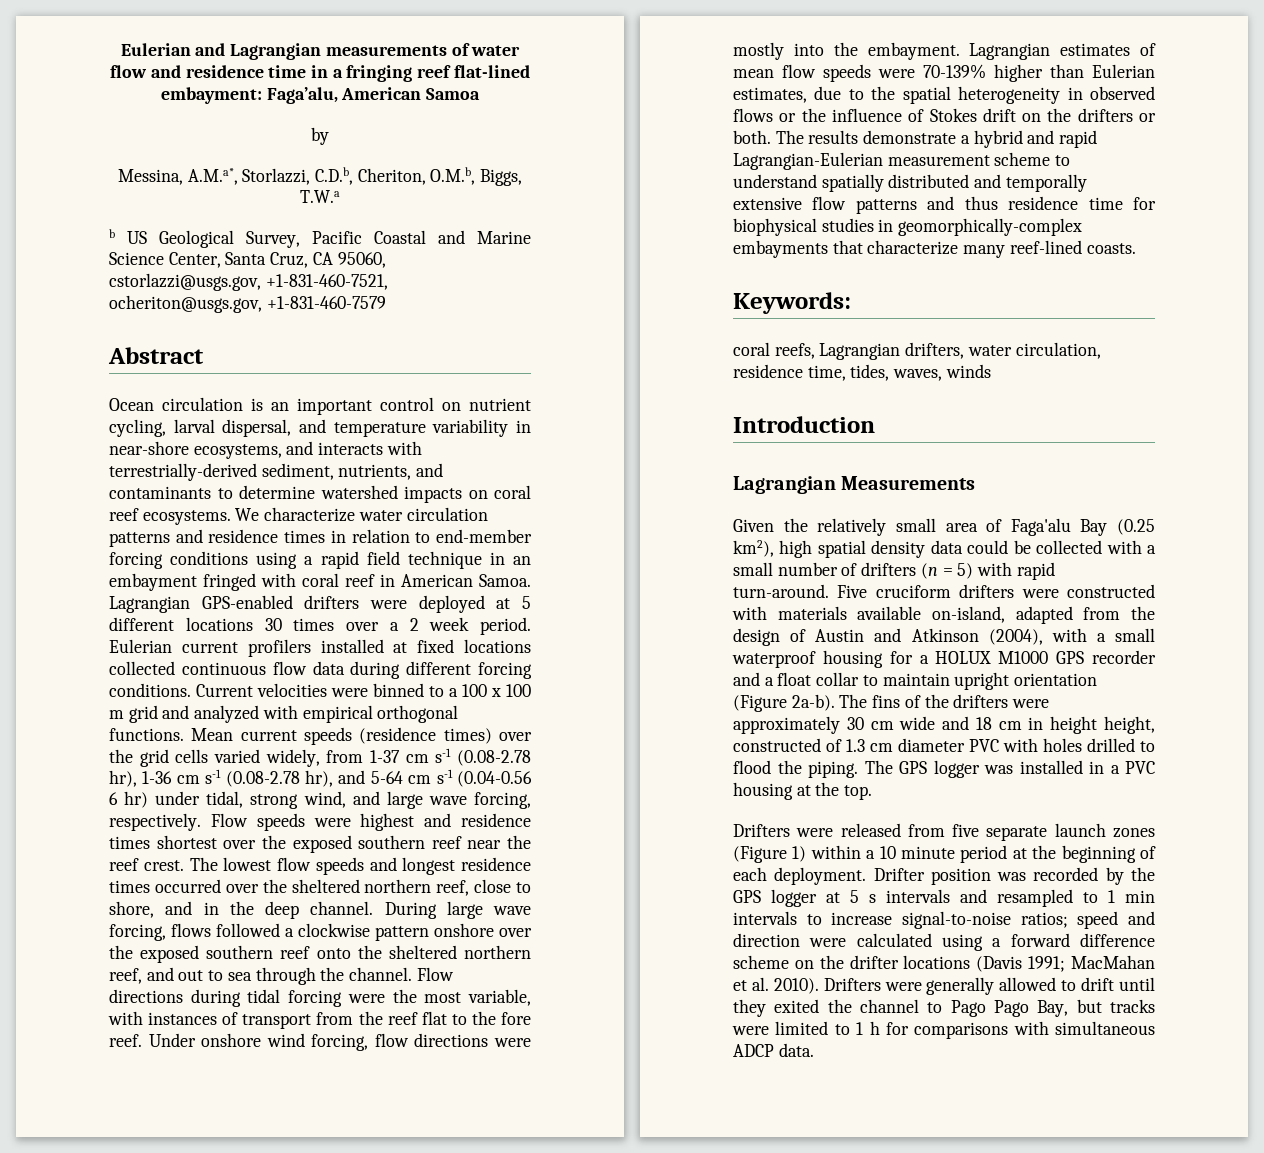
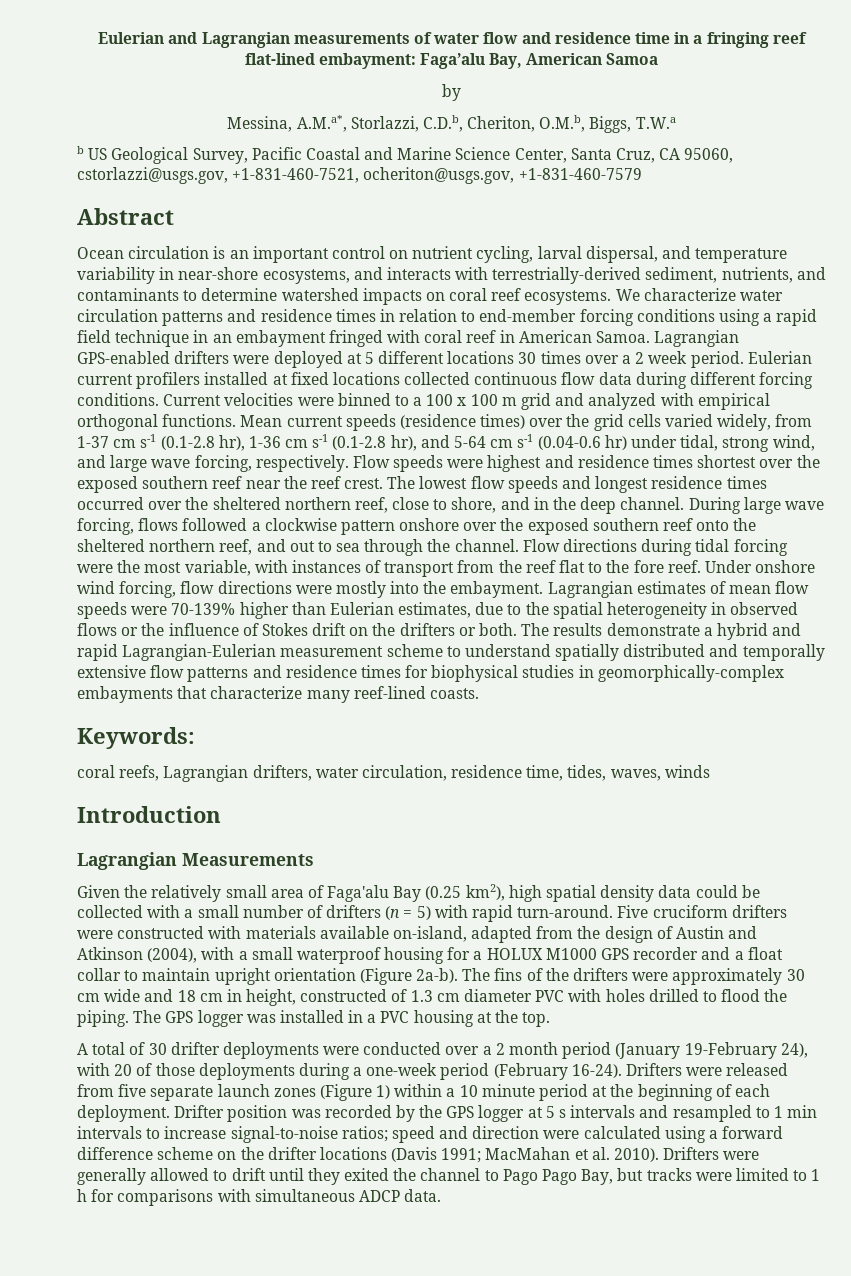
[266,87,338,104] Faga’alu, -> [419,53,523,69] Faga’alu Bay,
[457,750,531,766] (0.08-2.78 -> [160,436,215,450] (0.1-2.8
[225,771,300,787] (0.08-2.78 -> [332,436,387,450] (0.1-2.8
[456,771,532,787] [109,792,118,805] (0.04-0.56 6 -> [537,436,601,450] (0.04-0.6
[964,196,1123,210] thus residence time -> [285,665,401,678] residence times
[1050,716,1098,734] height -> (242, 995) none
(873, 792) none -> [77,1042,808,1059] [77,1063,622,1080] A total of 30 drifter deployments were conducted over a 2 month period (January 19-February 24), with 20 of those deployments during a one-week period (February 16-24).

